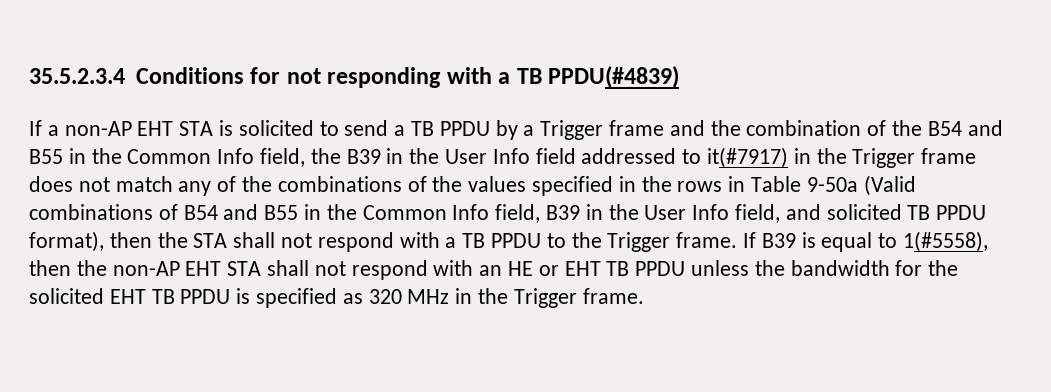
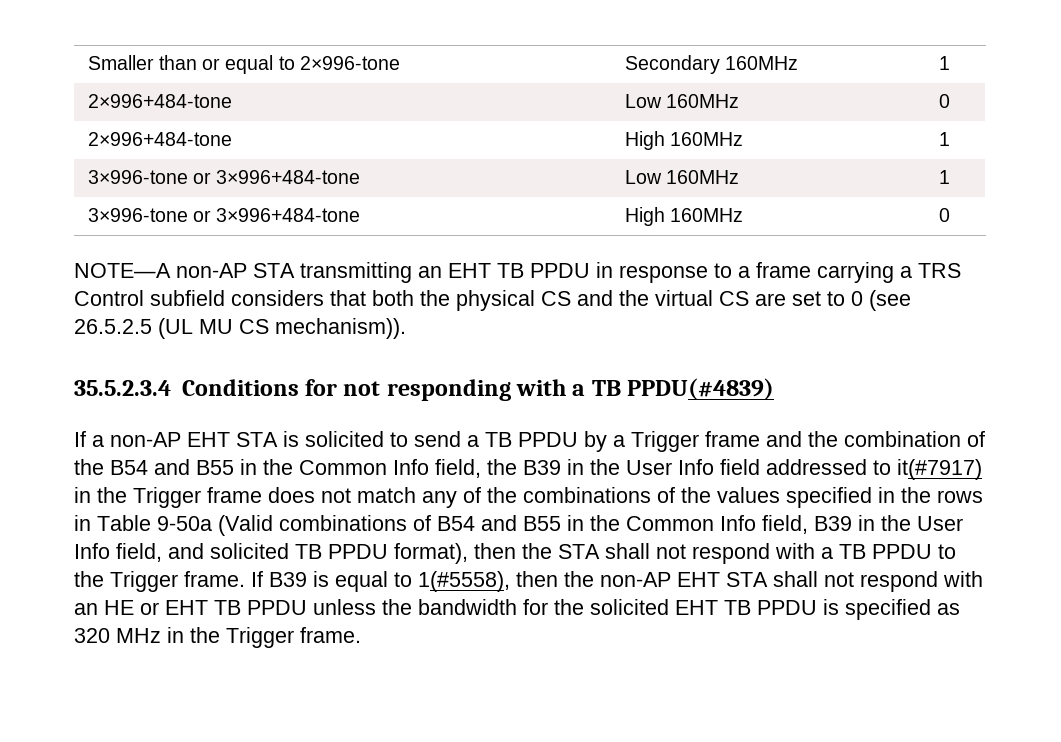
(29, 76) none -> [87,55,400,74] [624,55,798,74] [938,56,950,70] [87,94,232,108] [624,94,739,108] [938,94,950,108] [87,132,232,146] [624,131,743,150] [938,132,950,146] [87,170,361,184] [624,170,739,184] [938,170,950,184] [87,208,361,222] [624,207,743,226] [938,208,950,222] [74,262,961,283] [74,290,911,311] [74,318,406,339] Smaller than or equal to 2×996-tone | Secondary 160MHz | 1 // 2×996+484-tone | Low 160MHz | 0 // 2×996+484-tone | High 160MHz | 1 // 3×996-tone or 3×996+484-tone | Low 160MHz | 1 // 3×996-tone or 3×996+484-tone | High 160MHz | 0 // NOTE—A non-AP STA transmitting an EHT TB PPDU in response to a frame carrying a TRS Control subfield considers that both the physical CS and the virtual CS are set to 0 (see 26.5.2.5 (UL MU CS mechanism)). //

